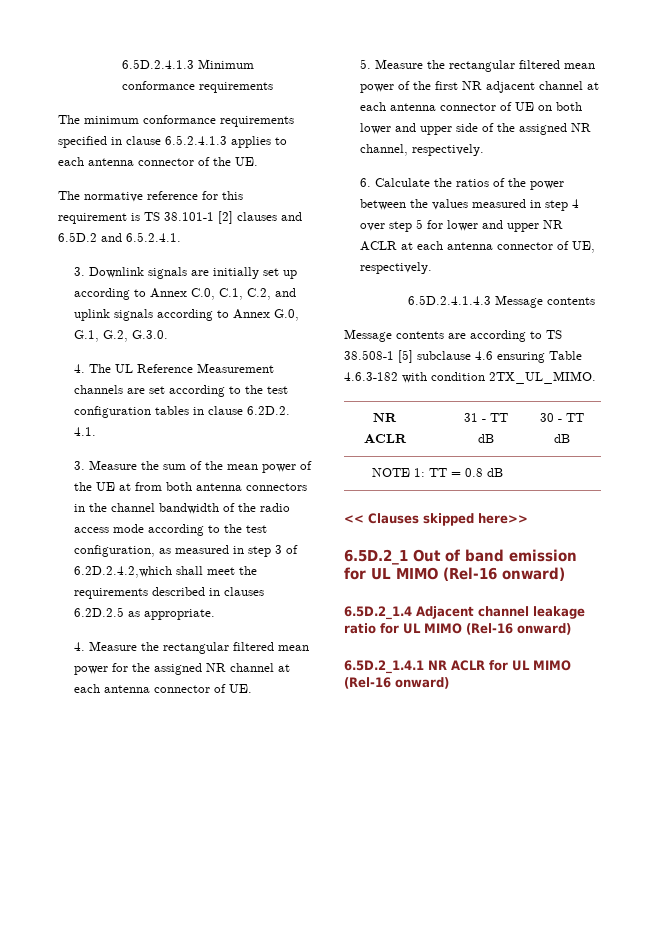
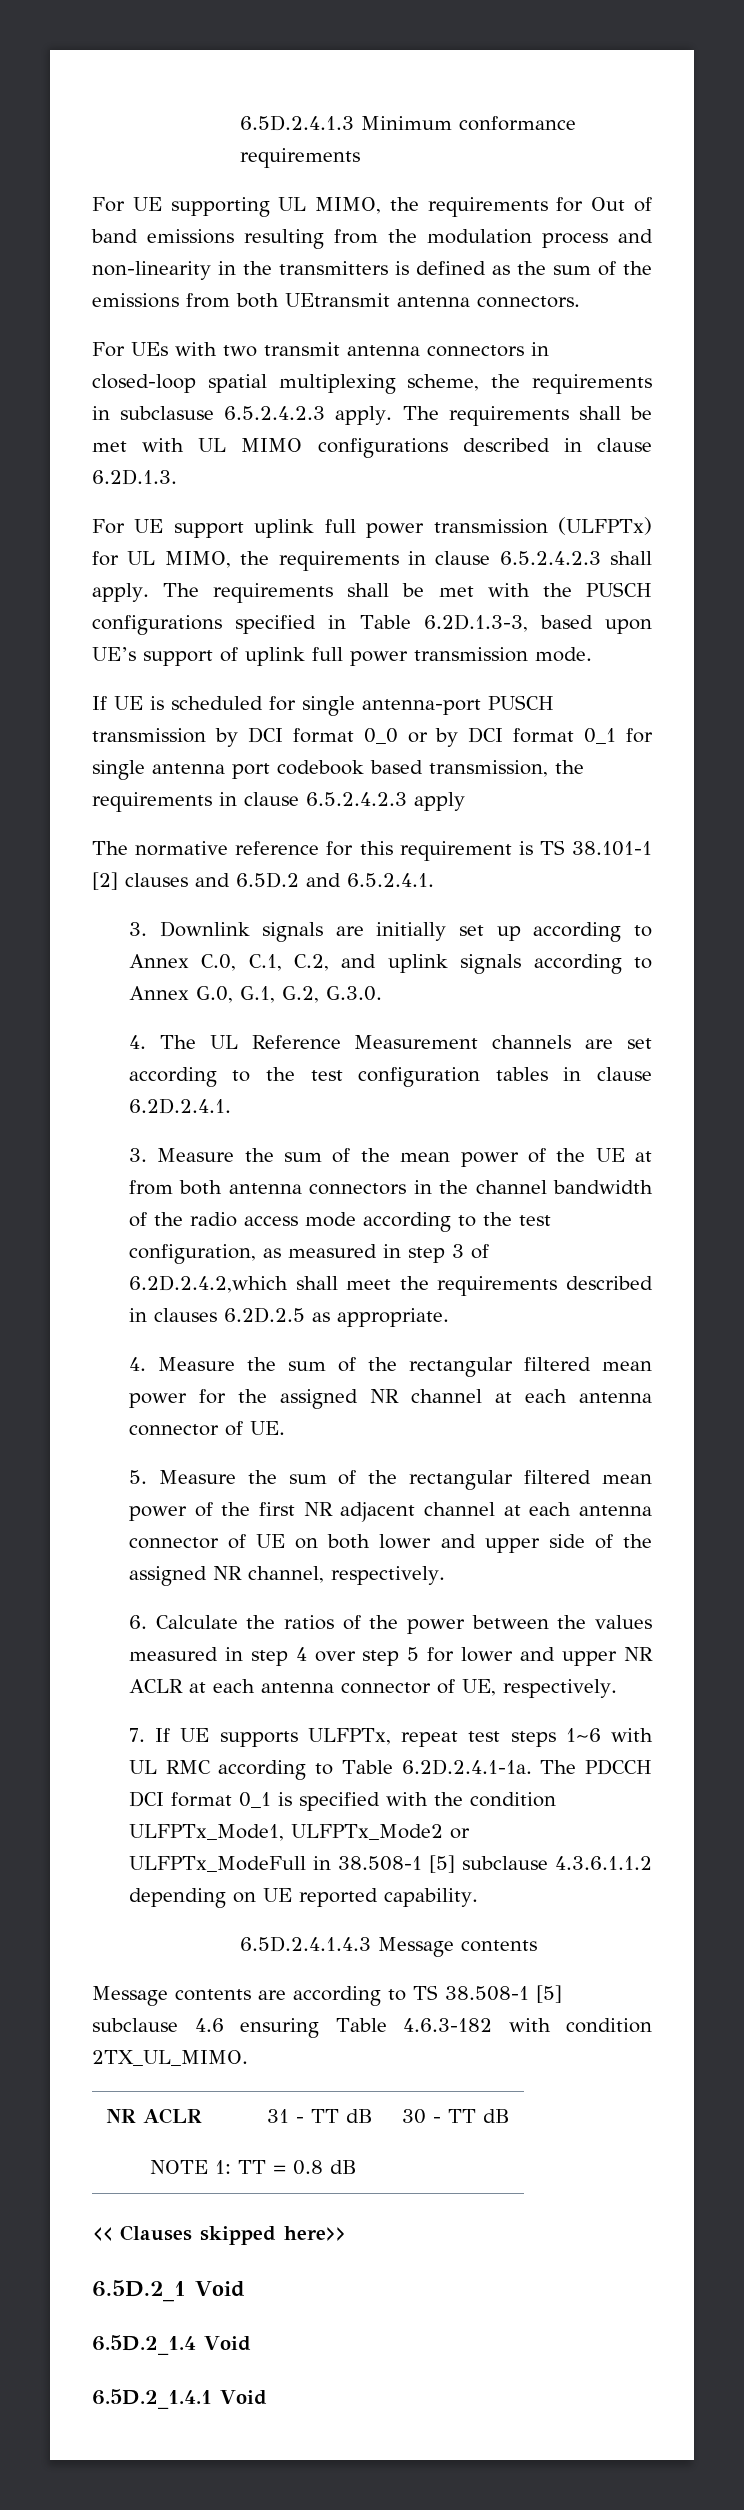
[58,115,294,127] [58,135,287,148] [58,157,258,166] The minimum conformance requirements specified in clause 6.5.2.4.1.3 applies to each antenna connector of the UE. -> [92,197,652,217] [91,229,653,249] [92,261,652,280] [92,293,580,308] [92,342,549,357] [92,374,652,394] [92,406,653,426] [92,438,652,458] [92,469,177,485] [92,517,652,538] [92,551,652,571] [92,582,652,603] [92,614,652,635] [92,647,592,666] [92,695,554,716] [92,727,653,747] [92,760,584,780] [92,792,465,812] For UE supporting UL MIMO, the requirements for Out of band emissions resulting from the modulation process and non-linearity in the transmitters is defined as the sum of the emissions from both UEtransmit antenna connectors. // For UEs with two transmit antenna connectors in closed-loop spatial multiplexing scheme, the requirements in subclasuse 6.5.2.4.2.3 apply. The requirements shall be met with UL MIMO configurations described in clause 6.2D.1.3. // For UE support uplink full power transmission (ULFPTx) for UL MIMO, the requirements in clause 6.5.2.4.2.3 shall apply. The requirements shall be met with the PUSCH configurations specified in Table 6.2D.1.3-3, based upon UE’s support of uplink full power transmission mode. // If UE is scheduled for single antenna-port PUSCH transmission by DCI format 0_0 or by DCI format 0_1 for single antenna port codebook based transmission, the requirements in clause 6.5.2.4.2.3 apply
[247,406,291,415] [74,427,97,436] 6.2D.2. 4.1. -> [128,1098,231,1114] 6.2D.2.4.1.
(160, 646) none -> [287,1357,397,1372] sum of the
(446, 64) none -> [288,1470,398,1485] sum of the
(433, 268) none -> [128,1728,653,1747] [128,1759,652,1780] [128,1791,556,1811] [128,1824,470,1841] [128,1855,652,1873] [128,1888,478,1908] // 7. If UE supports ULFPTx, repeat test steps 1~6 with UL RMC according to Table 6.2D.2.4.1-1a. The PDCCH DCI format 0_1 is specified with the condition ULFPTx_Mode1, ULFPTx_Mode2 or ULFPTx_ModeFull in 38.508-1 [5] subclause 4.3.6.1.1.2 depending on UE reported capability.
[413,549,577,562] [344,567,565,581] [344,606,585,620] [344,623,571,635] [344,660,571,674] [344,677,449,689] Out of band emission for UL MIMO (Rel-16 onward) // 6.5D.2_1.4 Adjacent channel leakage ratio for UL MIMO (Rel-16 onward) // 6.5D.2_1.4.1 NR ACLR for UL MIMO (Rel-16 onward) -> [195,2281,245,2297] [92,2335,251,2355] [92,2389,267,2409] Void // 6.5D.2_1.4 Void // 6.5D.2_1.4.1 Void

